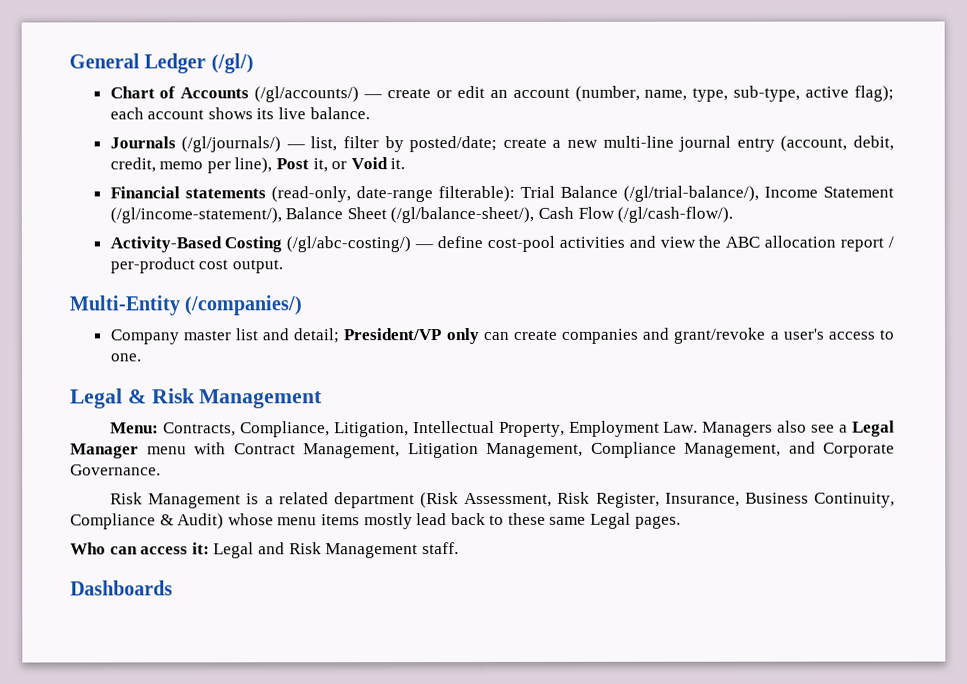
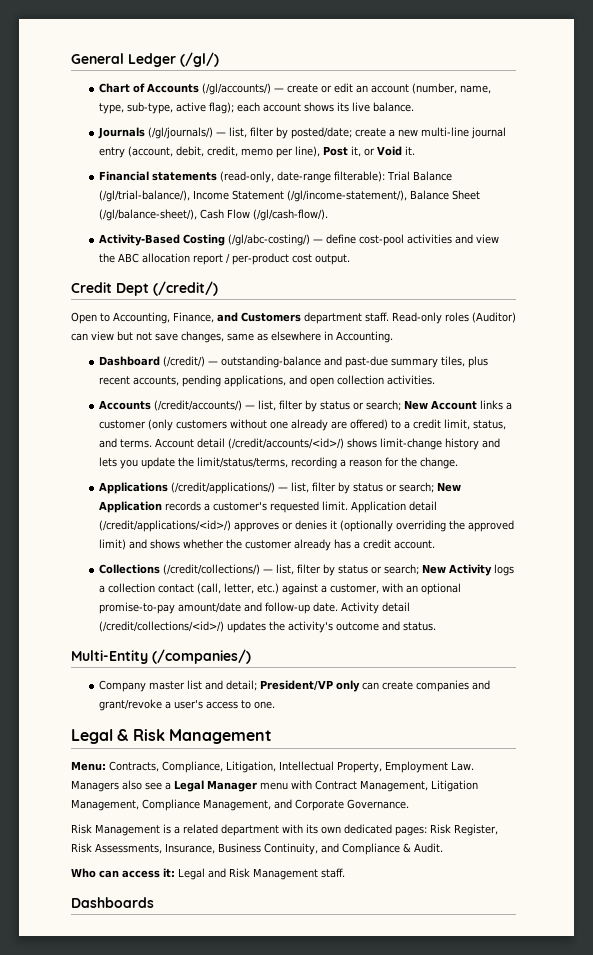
(283, 266) none -> [71,281,218,296] [71,312,516,324] [71,331,393,343] [99,356,489,368] [99,375,436,387] [99,400,513,412] [99,419,507,431] [99,438,501,450] [99,457,459,469] [99,482,462,494] [99,501,438,513] [99,520,515,532] [99,539,436,551] [99,564,515,576] [99,583,462,595] [99,602,411,614] [99,621,437,633] // Credit Dept (/credit/) // Open to Accounting, Finance, and Customers department staff. Read-only roles (Auditor) can view but not save changes, same as elsewhere in Accounting. // Dashboard (/credit/) — outstanding-balance and past-due summary tiles, plus recent accounts, pending applications, and open collection activities. // Accounts (/credit/accounts/) — list, filter by status or search; New Account links a customer (only customers without one already are offered) to a credit limit, status, and terms. Account detail (/credit/accounts/<id>/) shows limit-change history and lets you update the limit/status/terms, recording a reason for the change. // Applications (/credit/applications/) — list, filter by status or search; New Application records a customer's requested limit. Application detail (/credit/applications/<id>/) approves or denies it (optionally overriding the approved limit) and shows whether the customer already has a credit account. // Collections (/credit/collections/) — list, filter by status or search; New Activity logs a collection contact (call, letter, etc.) against a customer, with an optional promise-to-pay amount/date and follow-up date. Activity detail (/credit/collections/<id>/) updates the activity's outcome and status.
[420,491,660,509] (Risk Assessment, Risk Register, -> [282,824,498,836] [71,843,162,854] with its own dedicated pages: Risk Register, Risk Assessments,
(895, 500) none -> [321,843,339,853] and
[177,512,681,530] Audit) whose menu items mostly lead back to these same Legal pages. -> [414,843,443,853] Audit.

